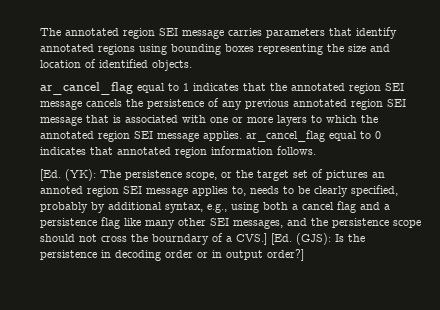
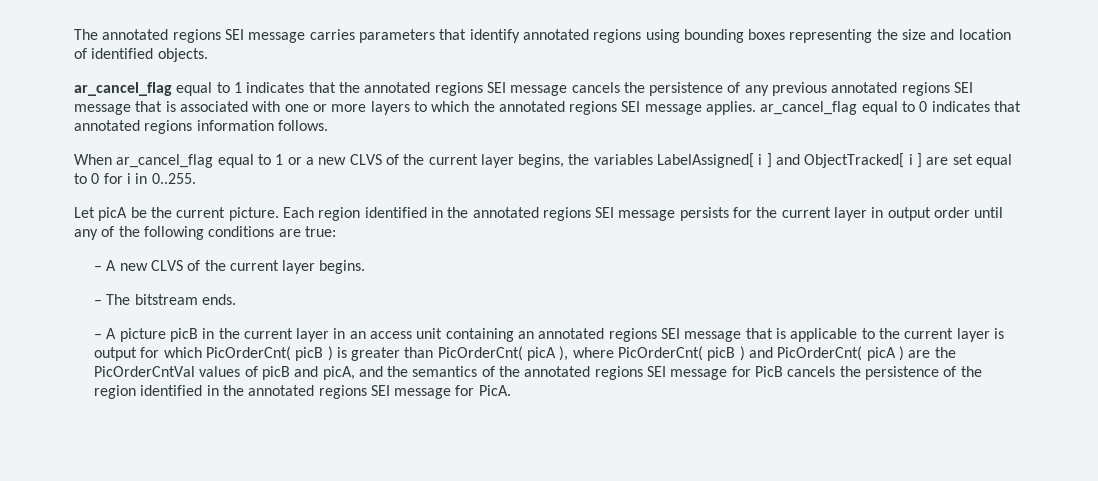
[123,28,155,39] region -> [172,29,221,43] regions
[349,83,381,94] region -> [434,82,483,96] regions
[351,99,383,110] region -> [901,82,950,96] regions
[98,131,130,142] region -> [569,101,618,115] regions
[175,147,207,158] region -> [144,120,193,134] regions
[40,169,385,181] [40,185,398,197] [40,201,390,213] [40,217,421,229] [40,233,365,245] [40,249,304,261] [Ed. (YK): The persistence scope, or the target set of pictures an annoted region SEI message applies to, needs to be clearly specified, probably by additional syntax, e.g., using both a cancel flag and a persistence flag like many other SEI messages, and the persistence scope should not cross the bourndary of a CVS.] [Ed. (GJS): Is the persistence in decoding order or in output order?] -> [74,153,1013,168] [74,173,196,184] [74,207,1004,221] [74,226,336,240] [93,260,366,274] [93,294,236,305] [93,328,1004,342] [93,346,956,361] [93,366,982,380] [93,385,511,399] When ar_cancel_flag equal to 1 or a new CLVS of the current layer begins, the variables LabelAssigned[ i ] and ObjectTracked[ i ] are set equal to 0 for i in 0..255. // Let picA be the current picture. Each region identified in the annotated regions SEI message persists for the current layer in output order until any of the following conditions are true: // – A new CLVS of the current layer begins. // – The bitstream ends. // – A picture picB in the current layer in an access unit containing an annotated regions SEI message that is applicable to the current layer is output for which PicOrderCnt( picB ) is greater than PicOrderCnt( picA ), where PicOrderCnt( picB ) and PicOrderCnt( picA ) are the PicOrderCntVal values of picB and picA, and the semantics of the annotated regions SEI message for PicB cancels the persistence of the region identified in the annotated regions SEI message for PicA.

